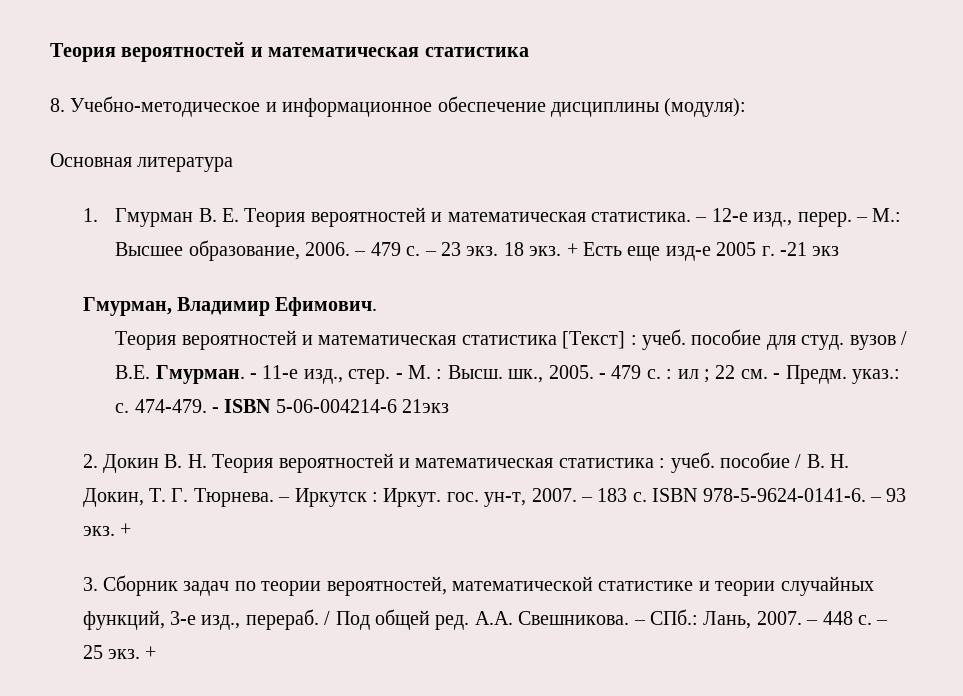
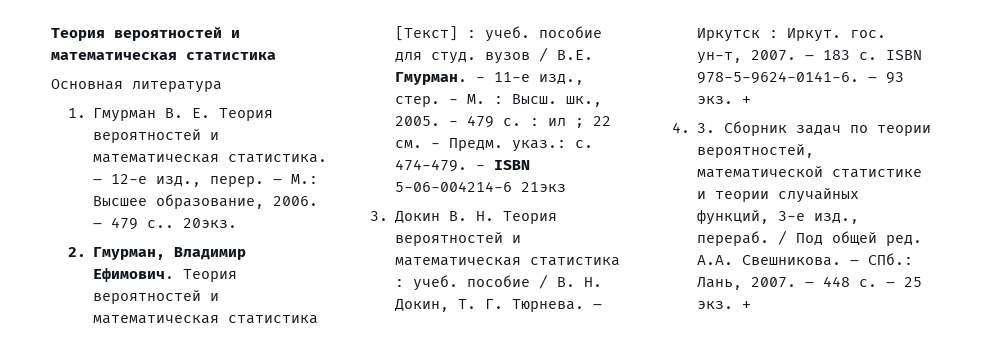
[50,42,529,62] [50,96,747,117] Теория вероятностей и математическая статистика // 8. Учебно-методическое и информационное обеспечение дисциплины (модуля): -> [51,27,240,41] [51,52,276,60] Теория вероятностей и математическая статистика
[406,242,840,261] с. – 23 экз. 18 экз. + Есть еще изд-е 2005 г. -21 экз // -> [147,218,238,228] [67,247,86,257] с.. 20экз. // 2.
(378, 306) // -> (175, 274) none
[82,454,98,468] 2. -> [369,211,388,221] 3.
(131, 529) none -> [671,122,690,133] 4.

